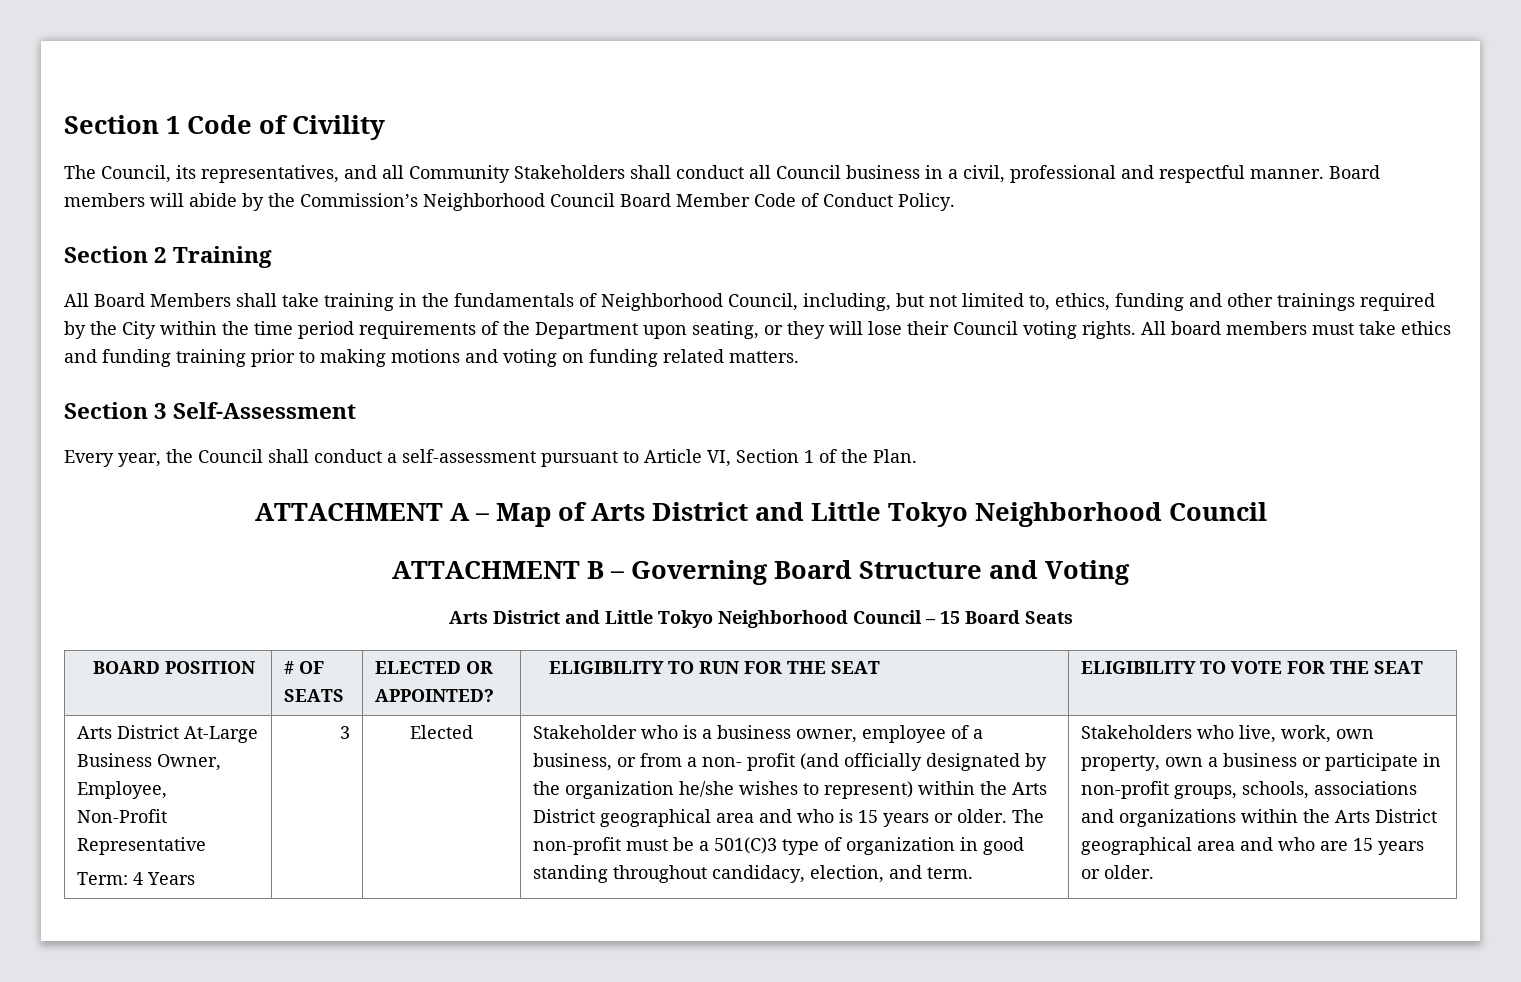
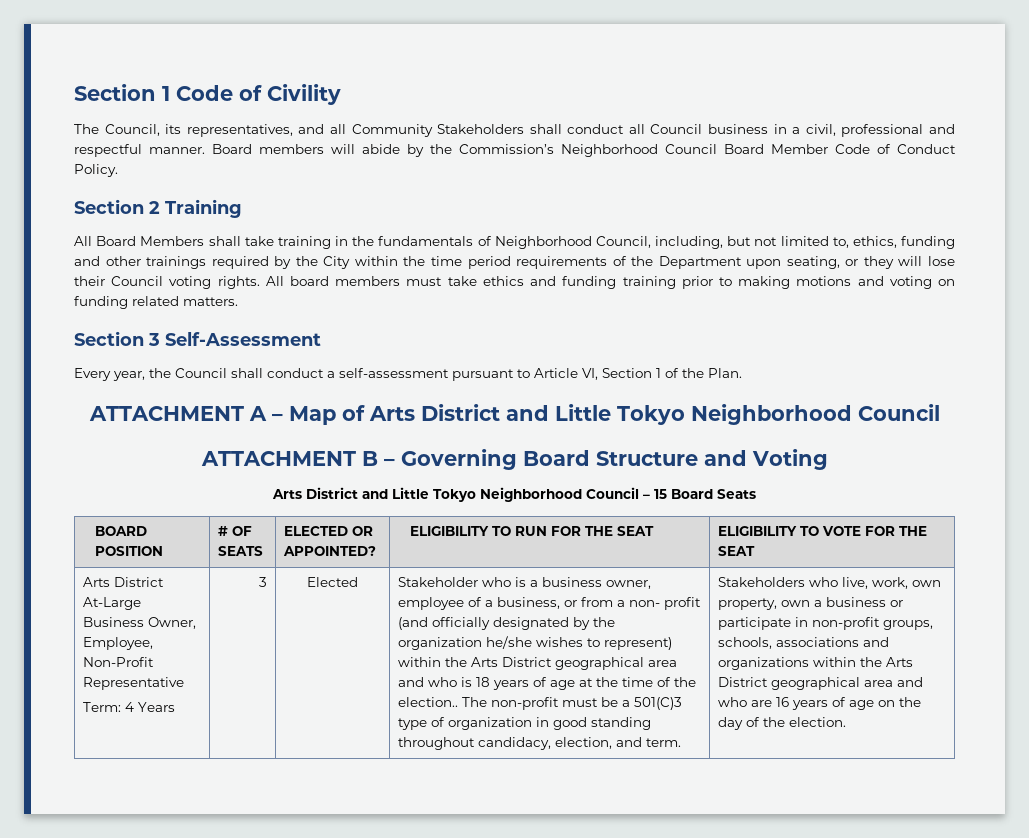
[858,809,1008,827] 15 years or older. -> [476,677,697,690] [398,697,459,707] 18 years of age at the time of the election..
[1353,838,1425,855] [1081,865,1155,879] 15 years or older. -> [776,697,922,710] [718,717,847,730] 16 years of age on the day of the election.

